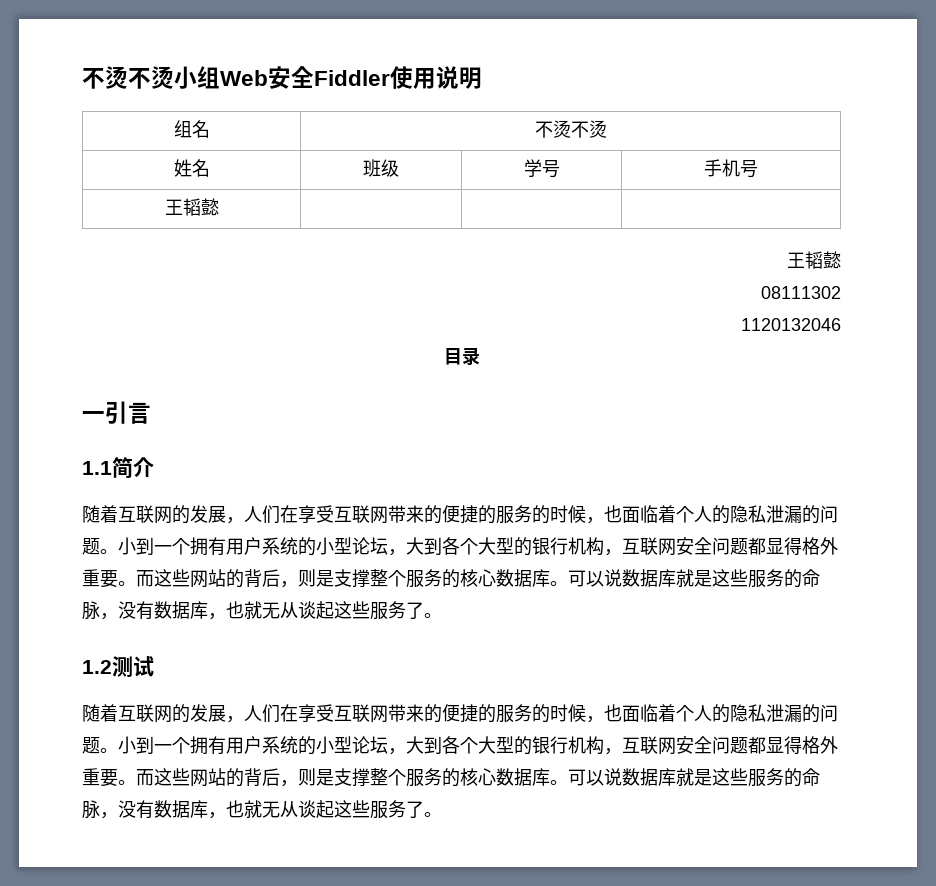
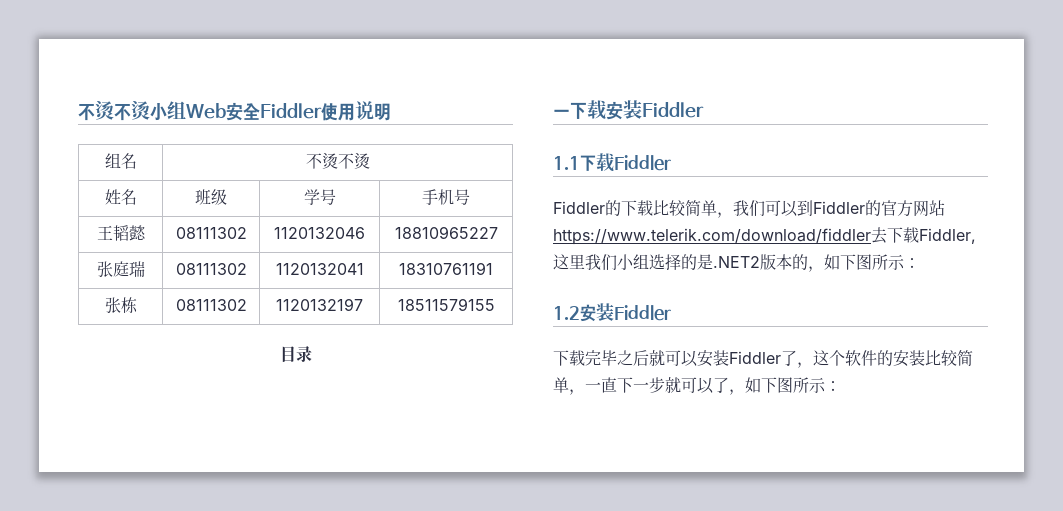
[787,251,841,269] [761,286,841,299] [741,318,841,331] [443,347,480,366] [82,401,151,424] [82,457,154,479] [82,505,838,524] [82,537,838,556] [82,569,820,588] [82,601,442,620] [82,656,154,677] [82,704,838,723] [82,736,838,755] [82,768,820,787] [82,800,442,819] | | // 王韬懿 // 08111302 // 1120132046 // 目录 // 一引言 // 1.1简介 // 随着互联网的发展，人们在享受互联网带来的便捷的服务的时候，也面临着个人的隐私泄漏的问题。小到一个拥有用户系统的小型论坛，大到各个大型的银行机构，互联网安全问题都显得格外重要。而这些网站的背后，则是支撑整个服务的核心数据库。可以说数据库就是这些服务的命脉，没有数据库，也就无从谈起这些服务了。 // 1.2测试 // 随着互联网的发展，人们在享受互联网带来的便捷的服务的时候，也面临着个人的隐私泄漏的问题。小到一个拥有用户系统的小型论坛，大到各个大型的银行机构，互联网安全问题都显得格外重要。而这些网站的背后，则是支撑整个服务的核心数据库。可以说数据库就是这些服务的命脉，没有数据库，也就无从谈起这些服务了。 -> [175,227,247,239] [274,227,365,239] [394,226,498,239] [96,261,145,277] [175,263,247,275] [275,263,364,275] [399,262,493,275] [104,297,138,314] [175,299,247,311] [276,298,363,311] [397,298,495,311] [279,346,312,362] [553,100,704,120] [553,153,671,172] [553,200,945,218] [553,227,976,245] [553,254,920,272] [553,303,671,322] [553,350,973,368] [553,377,841,395] 08111302 | 1120132046 | 18810965227 // 张庭瑞 | 08111302 | 1120132041 | 18310761191 // 张栋 | 08111302 | 1120132197 | 18511579155 // 目录 // 一下载安装Fiddler // 1.1下载Fiddler // Fiddler的下载比较简单，我们可以到Fiddler的官方网站https://www.telerik.com/download/fiddler去下载Fiddler,这里我们小组选择的是.NET2版本的，如下图所示： // 1.2安装Fiddler // 下载完毕之后就可以安装Fiddler了，这个软件的安装比较简单，一直下一步就可以了，如下图所示：

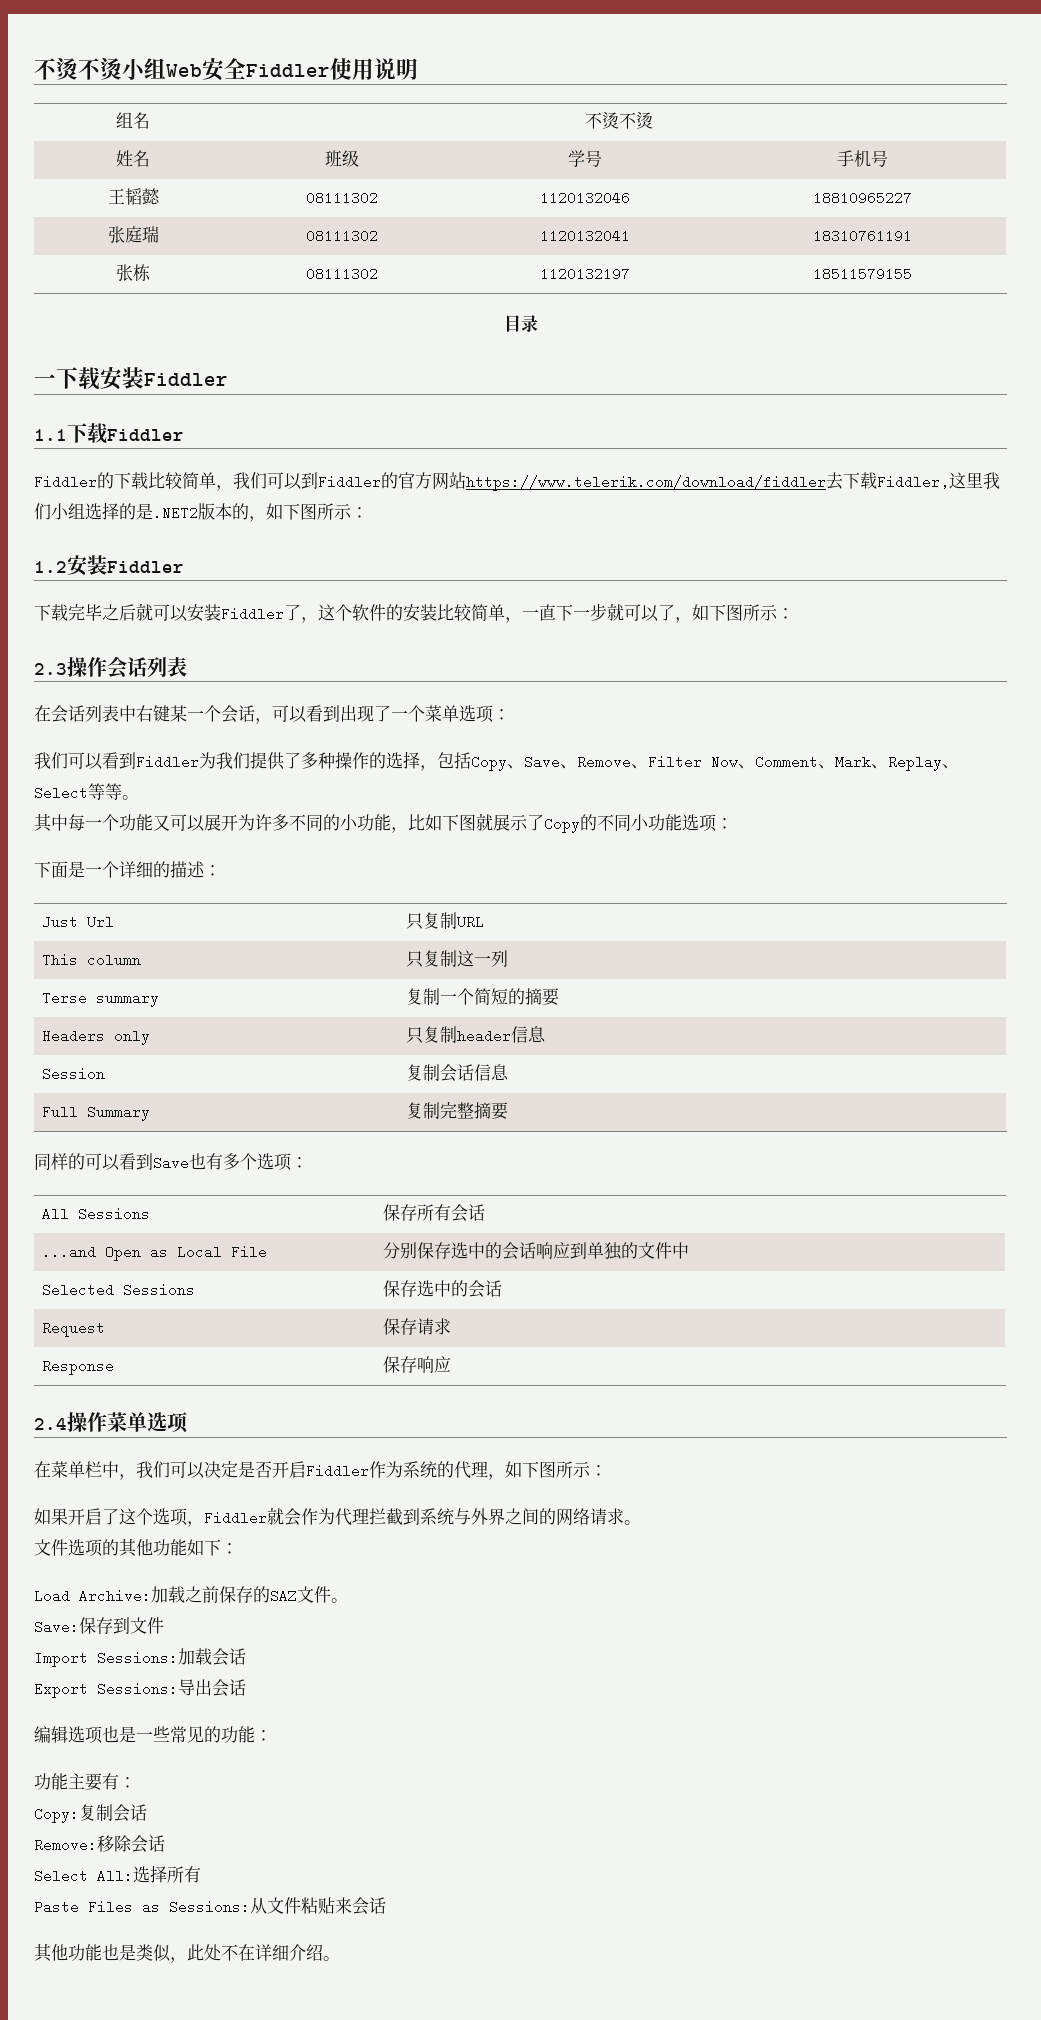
(841, 386) none -> [34,656,187,679] [34,705,510,724] [34,751,959,771] [34,783,139,800] [34,813,733,833] [34,861,221,878] [41,915,114,929] [405,912,484,930] [41,953,141,967] [405,950,508,968] [41,991,159,1007] [405,988,559,1006] [41,1029,150,1045] [405,1026,546,1044] [41,1067,105,1081] [405,1064,509,1082] [41,1105,150,1121] [405,1102,508,1120] [34,1153,308,1171] [41,1207,150,1221] [382,1204,485,1222] [41,1245,267,1261] [382,1242,689,1260] [41,1283,195,1297] [382,1280,502,1298] [41,1321,105,1337] [382,1318,451,1335] [41,1359,114,1375] [382,1356,451,1373] [34,1412,188,1433] [34,1461,607,1480] [34,1507,641,1527] [34,1538,238,1557] [34,1586,348,1603] [34,1617,164,1634] [34,1648,246,1667] [34,1679,246,1698] [34,1726,272,1744] [34,1773,136,1791] [34,1804,147,1823] [34,1835,165,1853] [34,1865,201,1883] [34,1897,386,1915] [34,1943,340,1963] // 2.3操作会话列表 // 在会话列表中右键某一个会话，可以看到出现了一个菜单选项： // 我们可以看到Fiddler为我们提供了多种操作的选择，包括Copy、Save、Remove、Filter Now、Comment、Mark、Replay、Select等等。 // 其中每一个功能又可以展开为许多不同的小功能，比如下图就展示了Copy的不同小功能选项： // 下面是一个详细的描述： // Just Url | 只复制URL // This column | 只复制这一列 // Terse summary | 复制一个简短的摘要 // Headers only | 只复制header信息 // Session | 复制会话信息 // Full Summary | 复制完整摘要 // 同样的可以看到Save也有多个选项： // All Sessions | 保存所有会话 // ...and Open as Local File | 分别保存选中的会话响应到单独的文件中 // Selected Sessions | 保存选中的会话 // Request | 保存请求 // Response | 保存响应 // 2.4操作菜单选项 // 在菜单栏中，我们可以决定是否开启Fiddler作为系统的代理，如下图所示： // 如果开启了这个选项，Fiddler就会作为代理拦截到系统与外界之间的网络请求。 // 文件选项的其他功能如下： // Load Archive:加载之前保存的SAZ文件。 // Save:保存到文件 // Import Sessions:加载会话 // Export Sessions:导出会话 // 编辑选项也是一些常见的功能： // 功能主要有： // Copy:复制会话 // Remove:移除会话 // Select All:选择所有 // Paste Files as Sessions:从文件粘贴来会话 // 其他功能也是类似，此处不在详细介绍。

